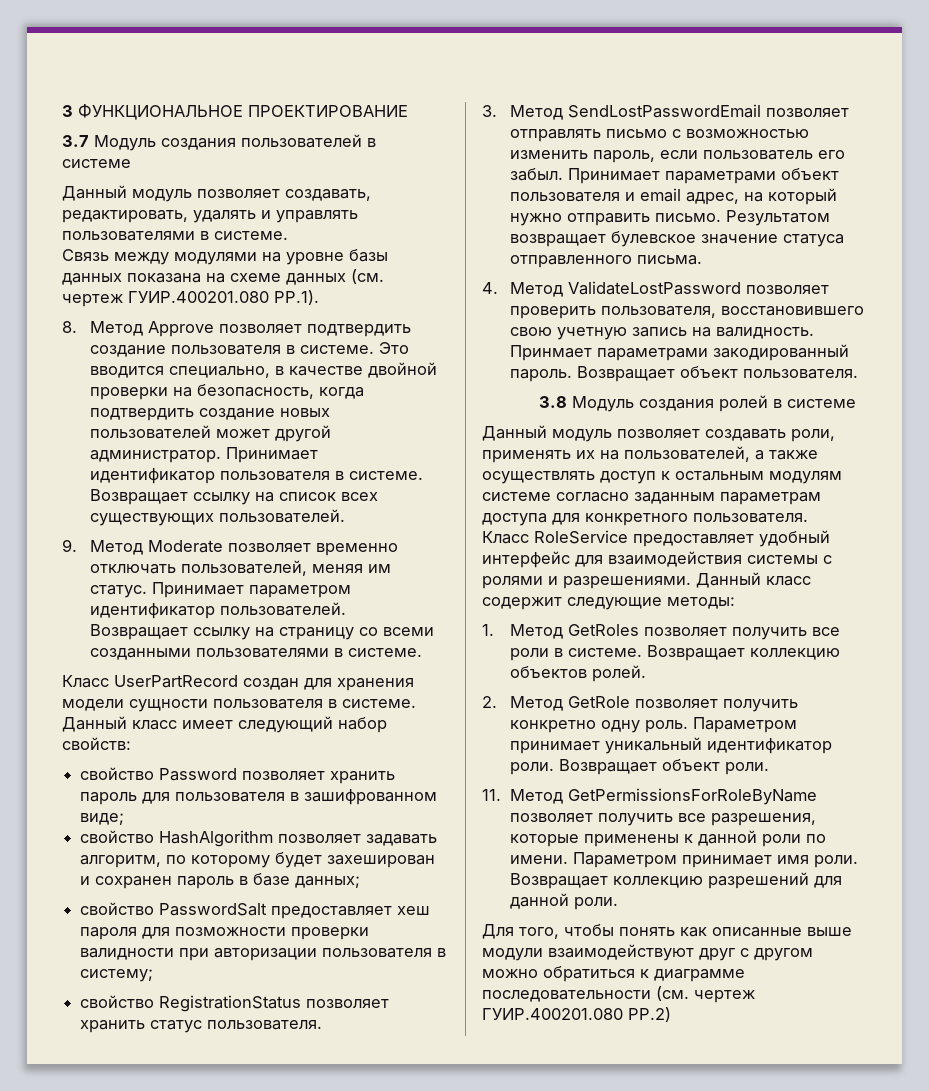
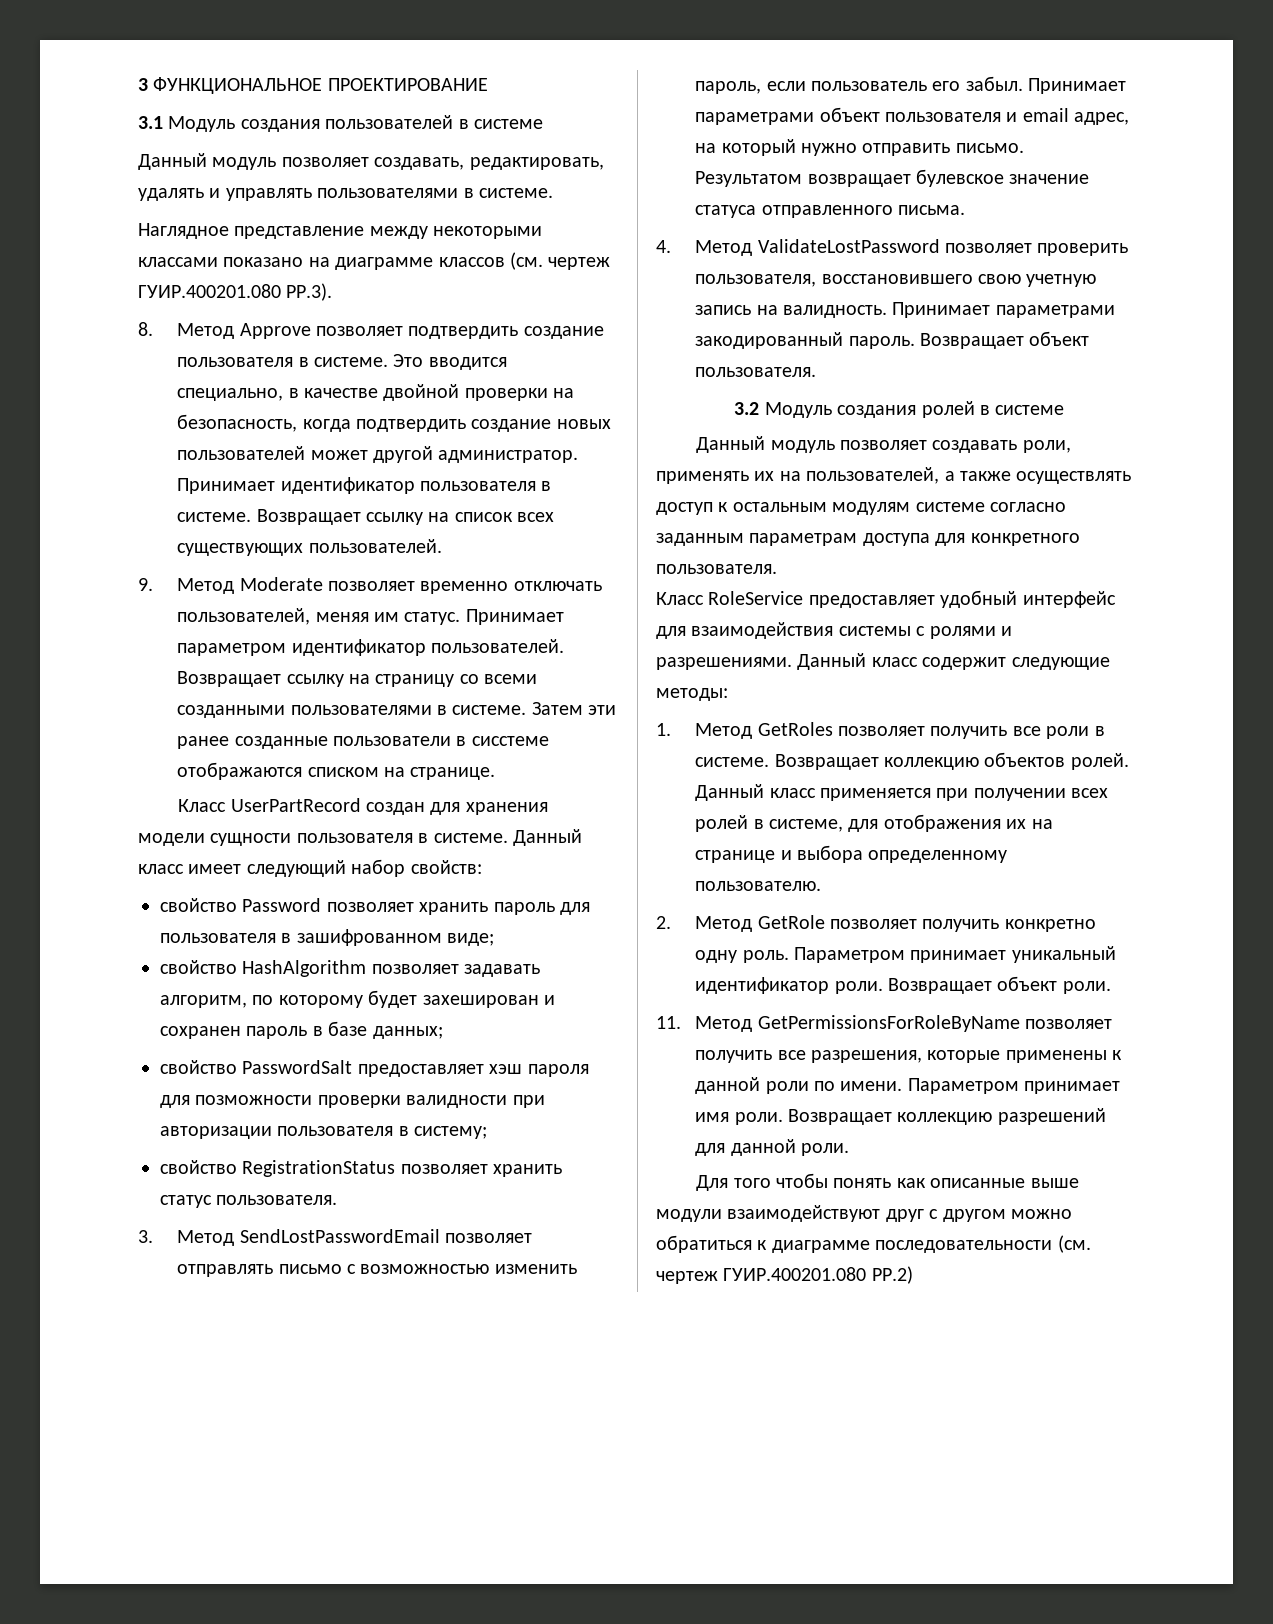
[62,135,89,147] 3.7 -> [138,116,163,129] 3.1
[62,249,388,265] [62,269,384,285] [62,290,319,307] Связь между модулями на уровне базы данных показана на схеме данных (см. чертеж ГУИР.400201.080 PP.1). -> [138,223,543,239] [138,252,611,270] [138,283,333,301] Наглядное представление между некоторыми классами показано на диаграмме классов (см. чертеж ГУИР.400201.080 PP.3).
(423, 652) none -> [531,702,617,715] [177,736,549,749] [177,762,496,780] Затем эти ранее созданные пользователи в сисстеме отображаются списком на странице.
[397,906,431,915] хеш -> [489,1064,523,1074] хэш
[510,345,593,361] Принмает -> [892,302,991,318] Принимает
[538,396,567,408] 3.8 -> [734,402,760,415] 3.2
(647, 673) none -> [695,784,1109,801] [695,814,1053,832] [695,845,1008,863] [695,881,822,891] Данный класс применяется при получении всех ролей в системе, для отображения их на странице и выбора определенному пользователю.
[519,927,559,939] того, -> [733,1178,771,1188] того

